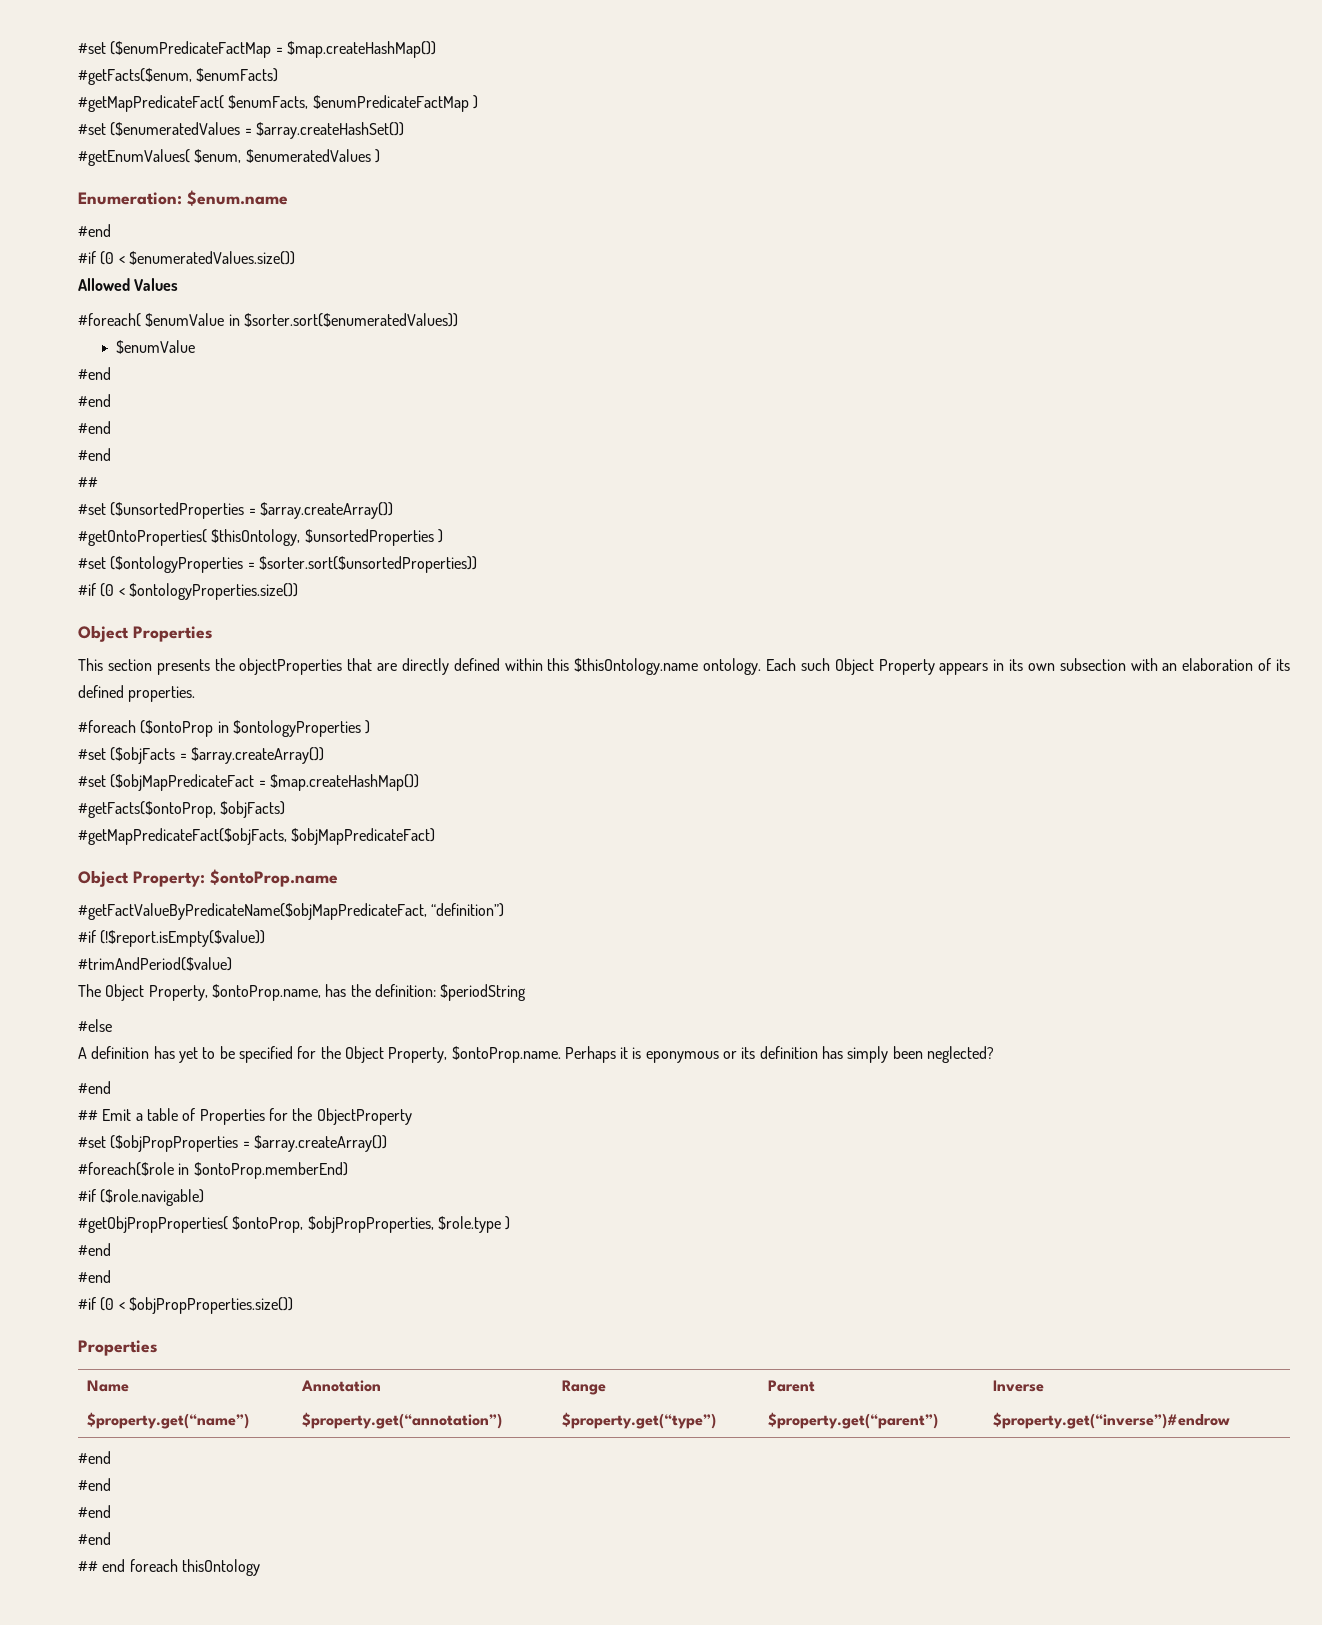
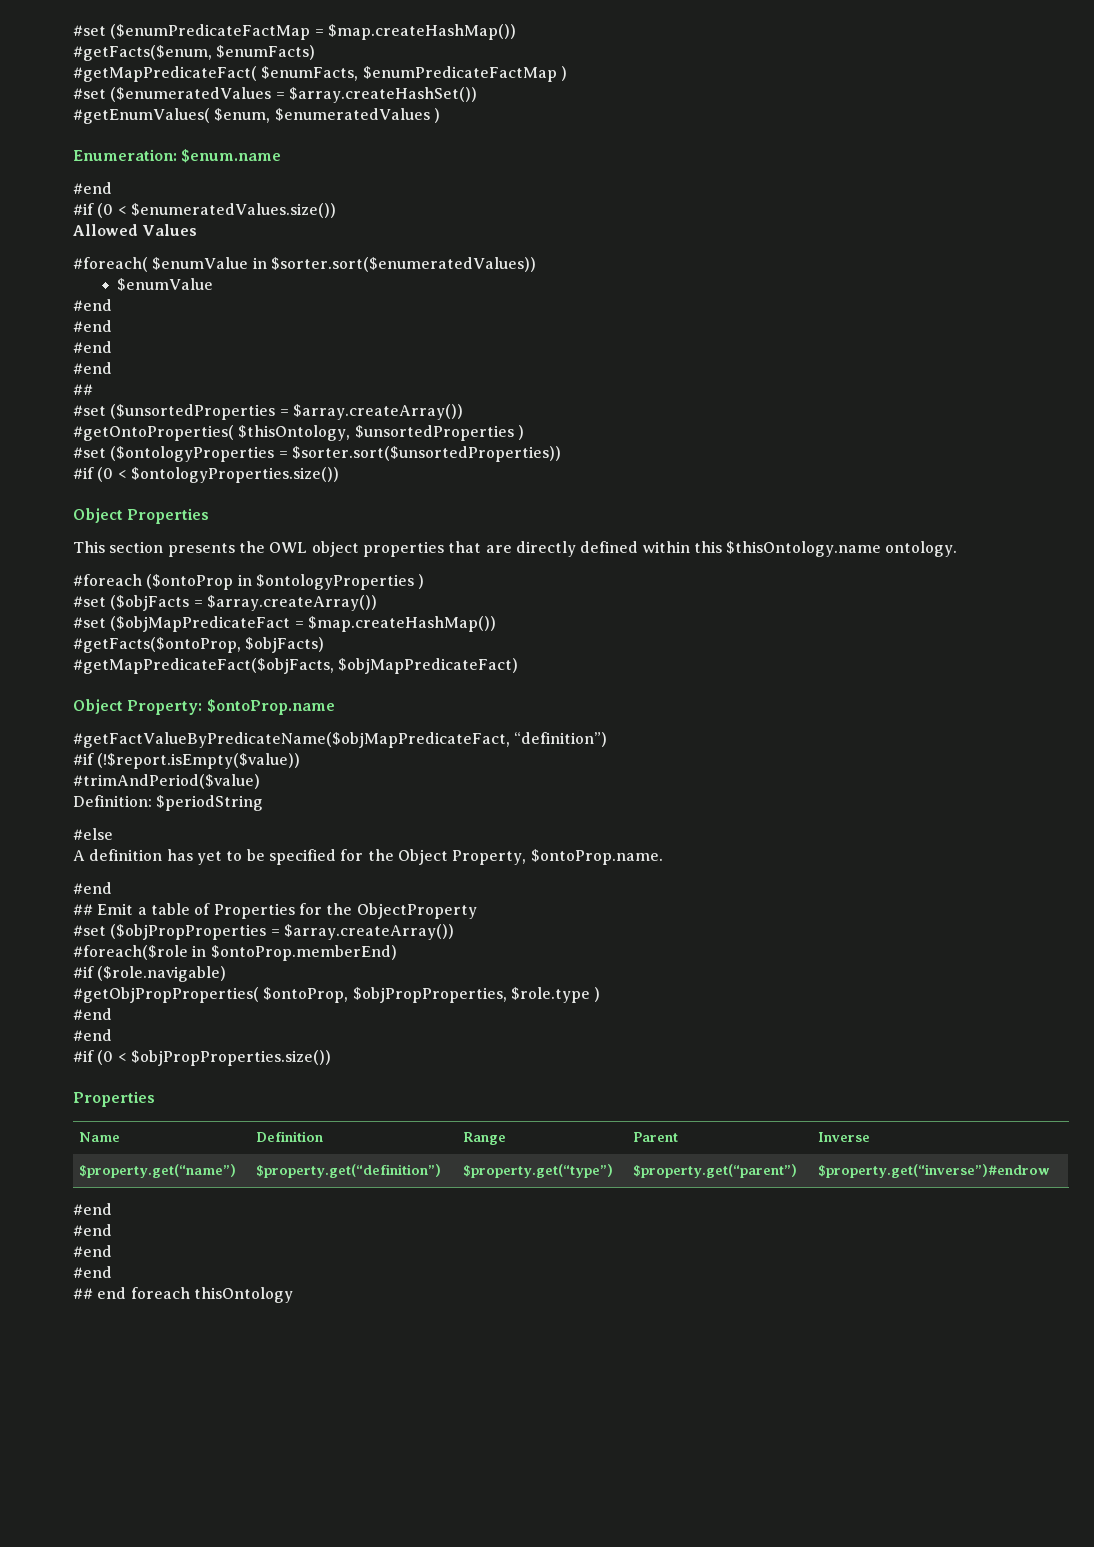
[239,658,343,675] objectProperties -> [269,541,444,557] OWL object properties
[766,658,1290,675] [78,685,196,702] Each such Object Property appears in its own subsection with an elaboration of its defined properties. -> (958, 549) none
[78,984,436,1001] The Object Property, $ontoProp.name, has the definition: -> [73,795,152,807] Definition:
[564,1046,995,1063] Perhaps it is eponymous or its definition has simply been neglected? -> (663, 857) none
[301,1380,382,1392] Annotation -> [256,1131,324,1142] Definition
[302,1412,503,1429] $property.get(“annotation”) -> [256,1164,442,1178] $property.get(“definition”)

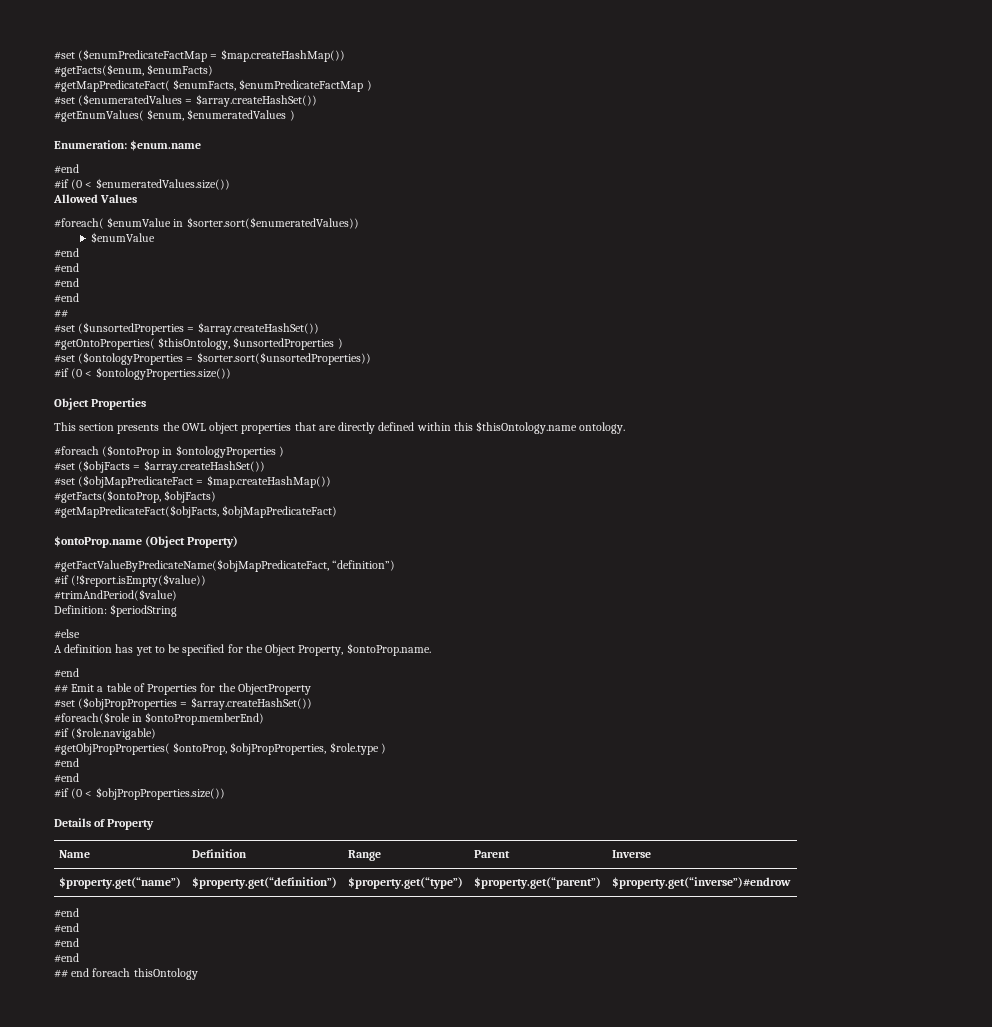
[292,404,463,420] $array.createArray()) -> [197,322,319,335] $array.createHashSet())
[206,595,377,611] $array.createArray()) -> [143,460,265,473] $array.createHashSet())
[73,699,203,715] Object Property: -> (338, 511) none
(335, 707) none -> [145,536,239,548] (Object Property)
[283,924,454,940] $array.createArray()) -> [190,697,312,710] $array.createHashSet())
[73,1091,155,1107] Properties -> [54,818,155,830] Details of Property

